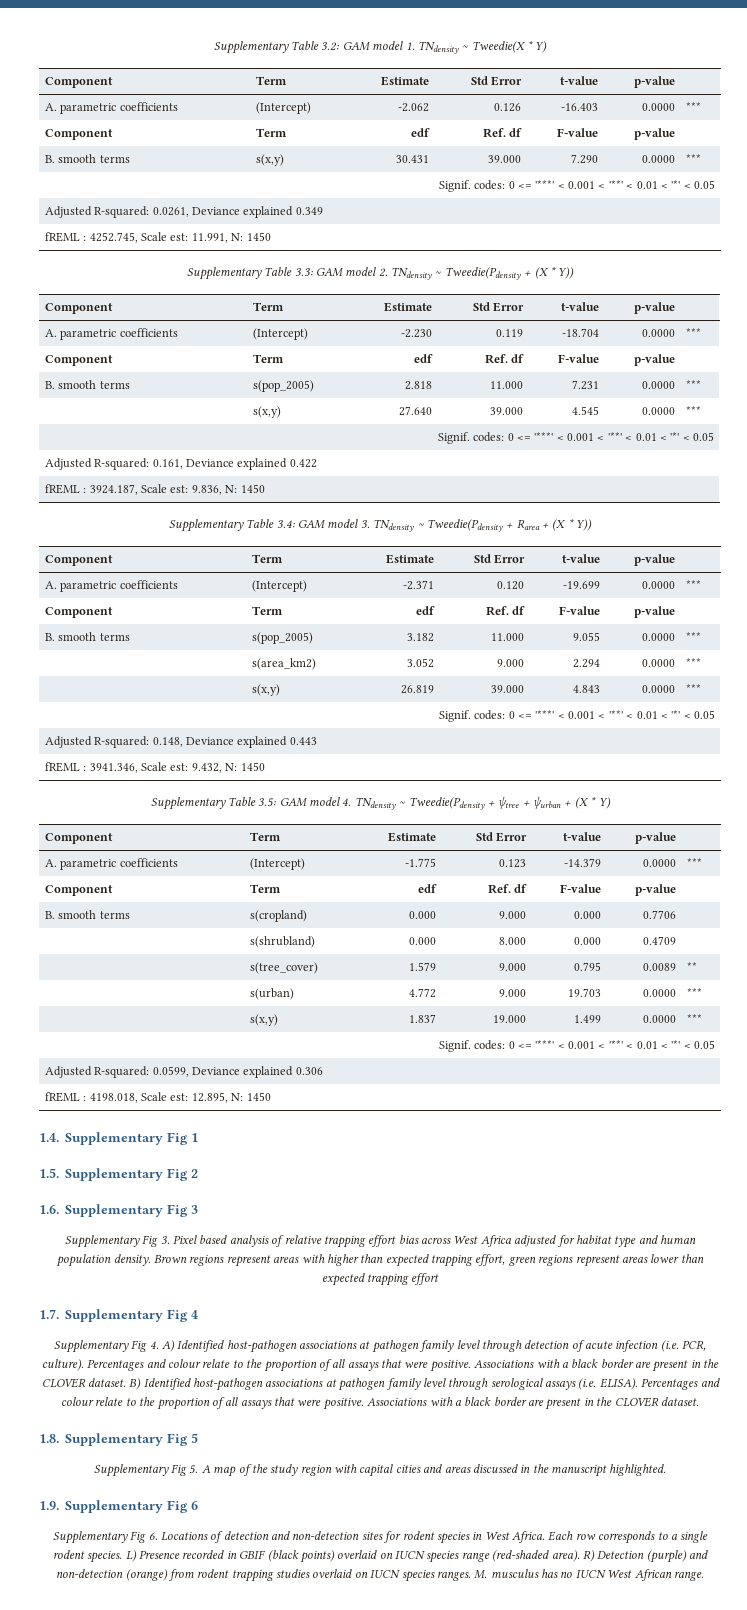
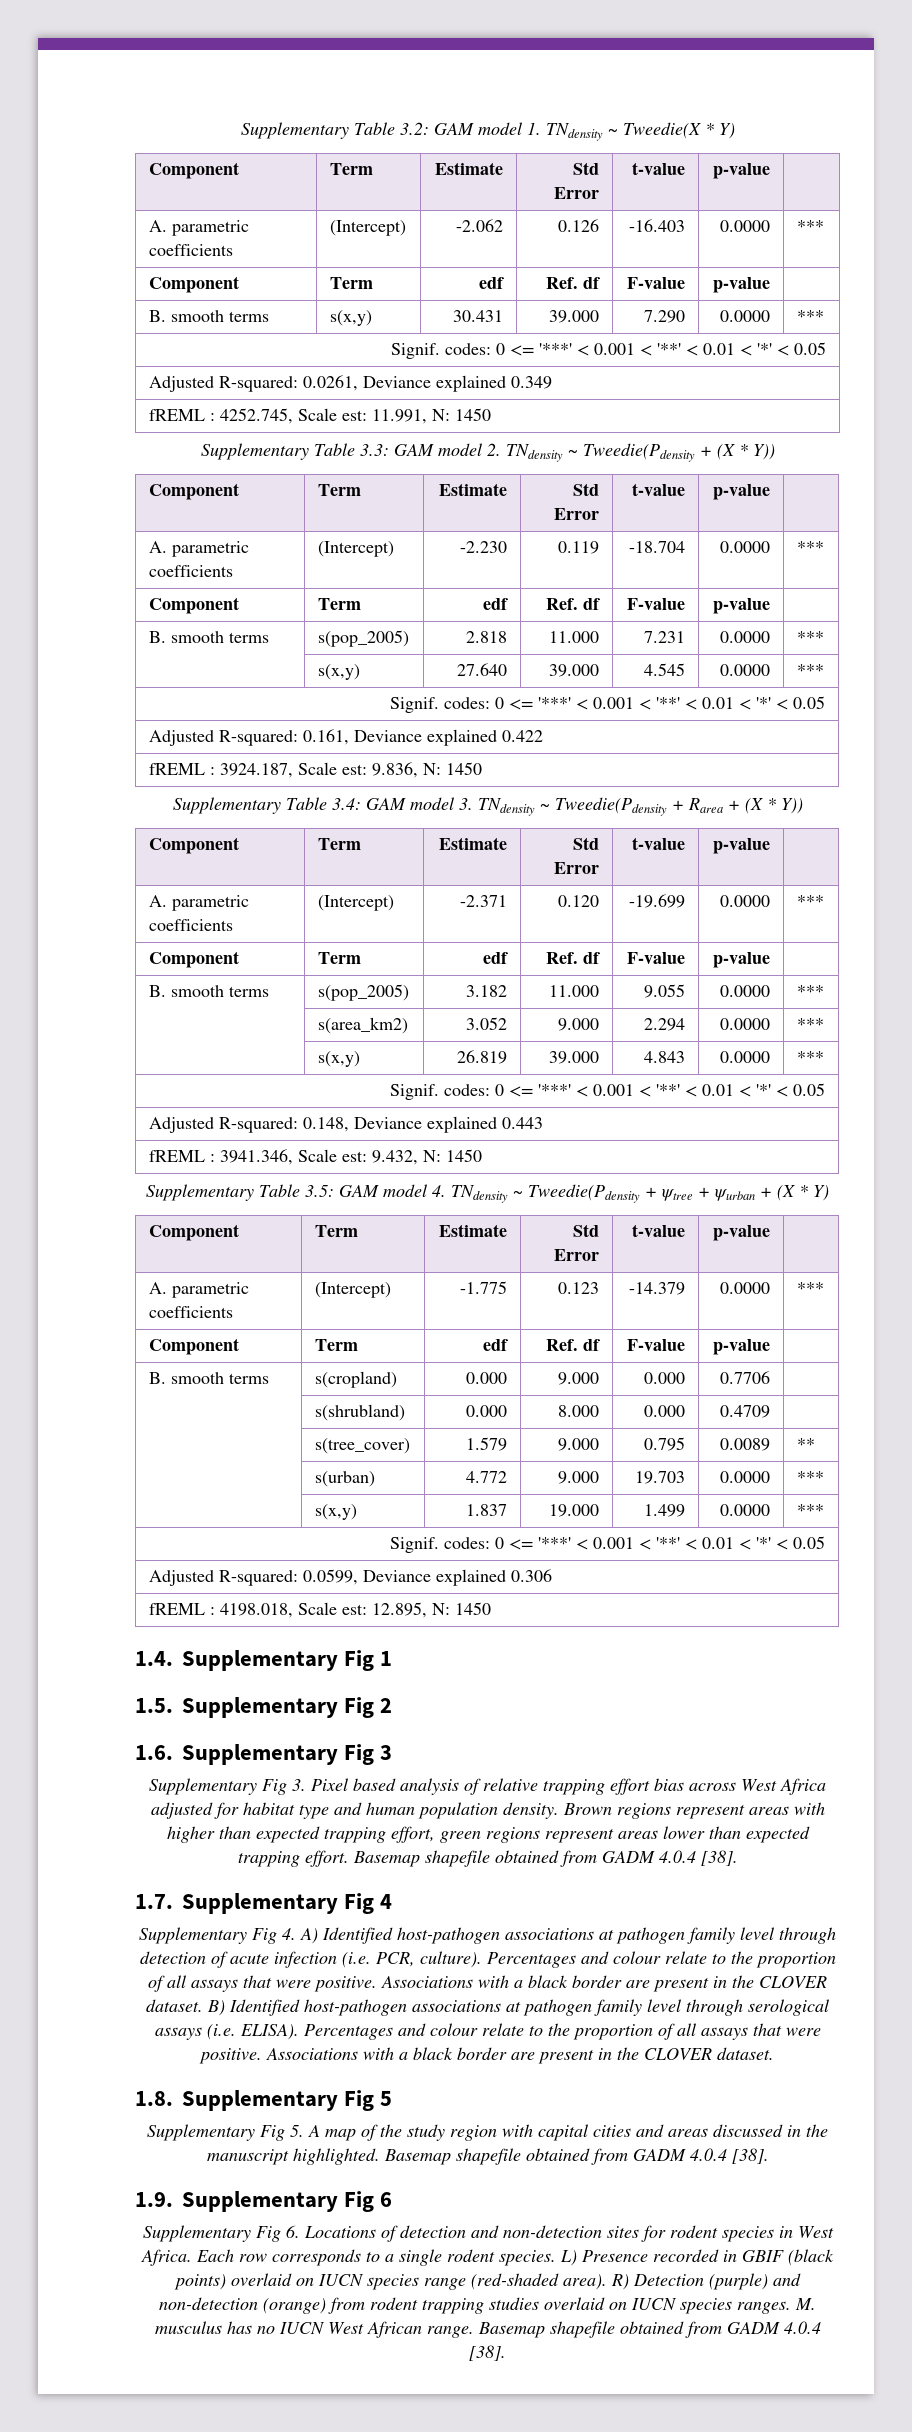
[411,1273,440,1285] effort -> [304,1850,738,1867] effort. Basemap shapefile obtained from GADM 4.0.4 [38].
(667, 1470) none -> [383,2148,769,2165] Basemap shapefile obtained from GADM 4.0.4 [38].
(704, 1576) none -> [477,2321,821,2338] [469,2345,506,2361] Basemap shapefile obtained from GADM 4.0.4 [38].

